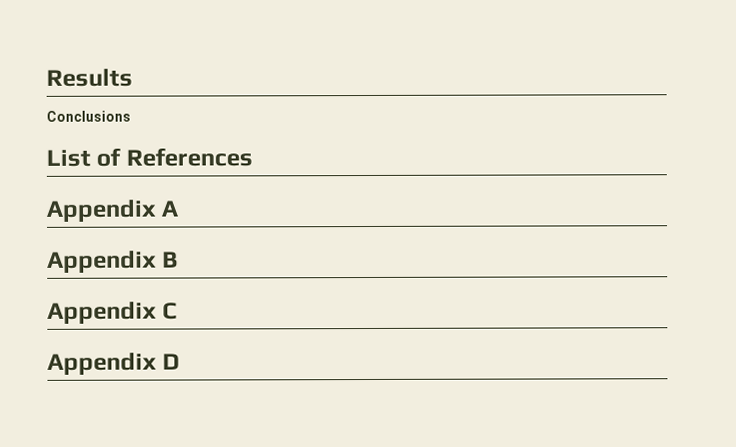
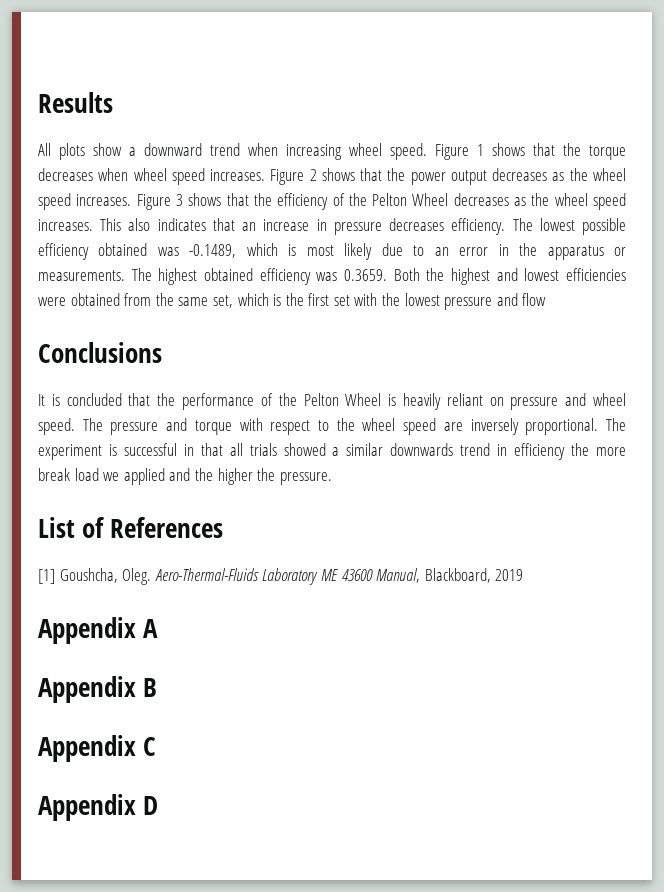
[46,110,131,122] [46,147,253,167] Conclusions // List of References -> [38,143,626,160] [38,168,626,185] [38,193,626,210] [38,218,626,235] [38,243,626,260] [38,268,627,285] [38,293,547,310] [38,342,162,363] [38,393,626,410] [38,418,627,435] [38,443,626,460] [38,468,332,485] [38,517,224,538] [38,568,524,585] All plots show a downward trend when increasing wheel speed. Figure 1 shows that the torque decreases when wheel speed increases. Figure 2 shows that the power output decreases as the wheel speed increases. Figure 3 shows that the efficiency of the Pelton Wheel decreases as the wheel speed increases. This also indicates that an increase in pressure decreases efficiency. The lowest possible efficiency obtained was -0.1489, which is most likely due to an error in the apparatus or measurements. The highest obtained efficiency was 0.3659. Both the highest and lowest efficiencies were obtained from the same set, which is the first set with the lowest pressure and flow // Conclusions // It is concluded that the performance of the Pelton Wheel is heavily reliant on pressure and wheel speed. The pressure and torque with respect to the wheel speed are inversely proportional. The experiment is successful in that all trials showed a similar downwards trend in efficiency the more break load we applied and the higher the pressure. // List of References // [1] Goushcha, Oleg. Aero-Thermal-Fluids Laboratory ME 43600 Manual, Blackboard, 2019

